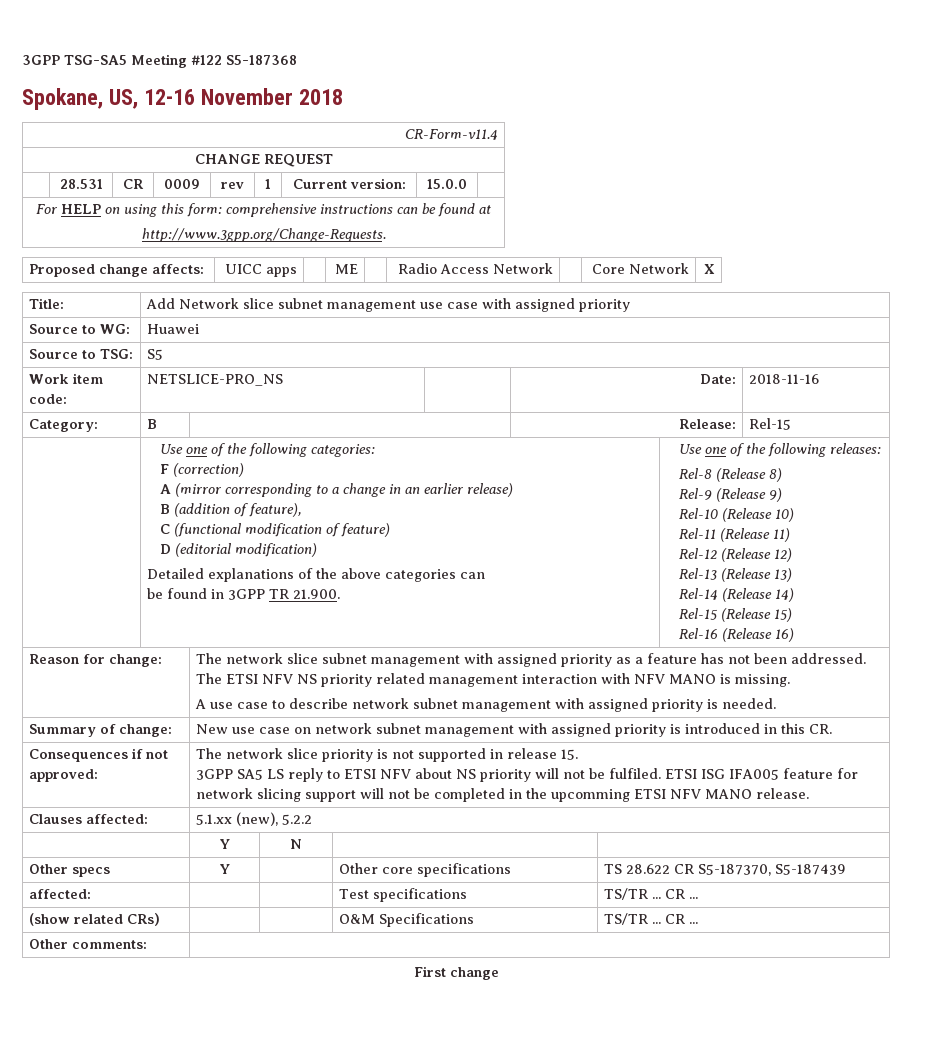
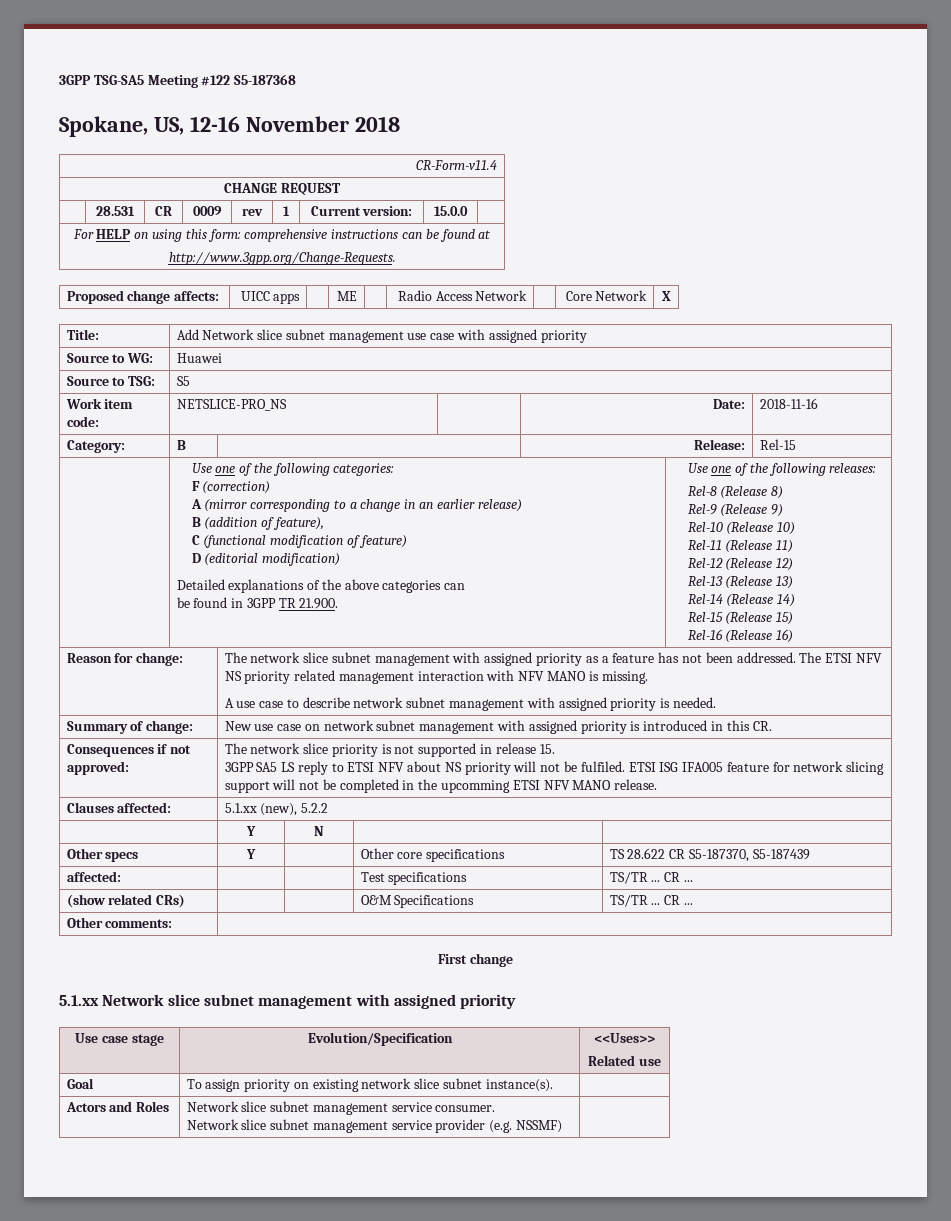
(499, 973) none -> [59,994,517,1009] [75,1033,164,1046] [307,1032,453,1046] [594,1033,655,1043] [588,1055,661,1066] [66,1078,94,1089] [186,1078,553,1092] [65,1101,170,1112] [186,1101,496,1115] [186,1119,563,1133] // 5.1.xx Network slice subnet management with assigned priority // Use case stage | Evolution/Specification | <<Uses>> // Related use // Goal | To assign priority on existing network slice subnet instance(s). | // Actors and Roles | Network slice subnet management service consumer. // Network slice subnet management service provider (e.g. NSSMF) |

